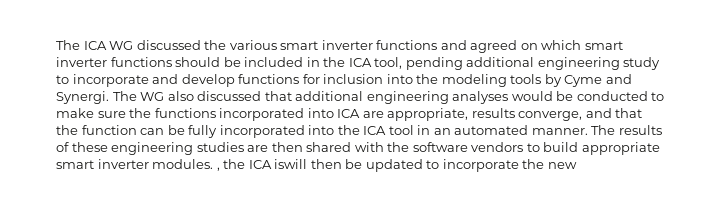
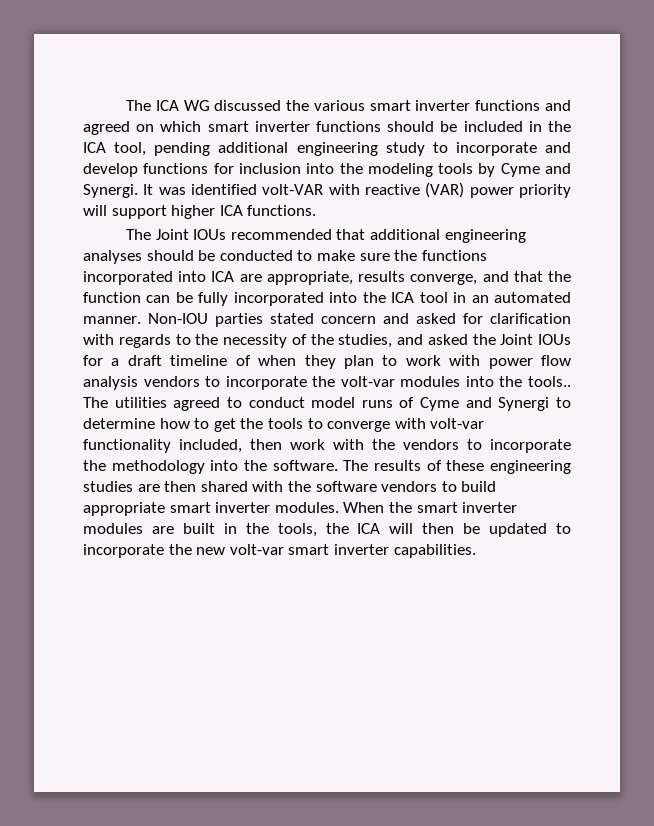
[112,91,262,101] The WG also discussed -> [143,182,571,198] [83,205,317,219] [126,229,332,240] It was identified volt-VAR with reactive (VAR) power priority will support higher ICA functions. // The Joint IOUs recommended
[511,91,553,101] would -> [146,250,194,261] should
(588, 131) none -> [148,313,571,327] [83,334,571,348] [83,355,571,369] [83,376,571,390] [83,397,571,411] [83,418,485,432] [83,439,571,453] [83,460,338,474] Non-IOU parties stated concern and asked for clarification with regards to the necessity of the studies, and asked the Joint IOUs for a draft timeline of when they plan to work with power flow analysis vendors to incorporate the volt-var modules into the tools.. The utilities agreed to conduct model runs of Cyme and Synergi to determine how to get the tools to converge with volt-var functionality included, then work with the vendors to incorporate the methodology into the software.
[216,159,308,171] , the ICA iswill -> [343,502,518,513] [83,523,414,537] When the smart inverter modules are built in the tools, the ICA will
(577, 165) none -> [229,544,476,558] volt-var smart inverter capabilities.

